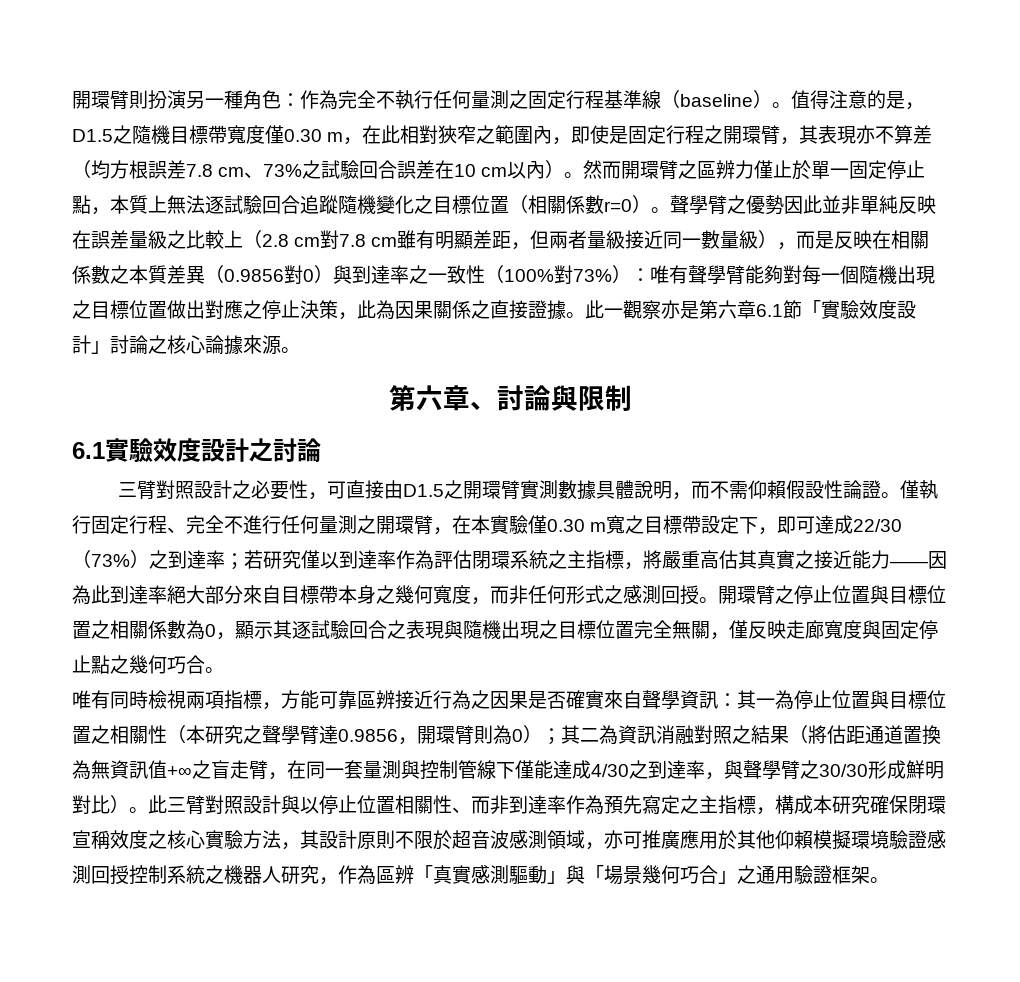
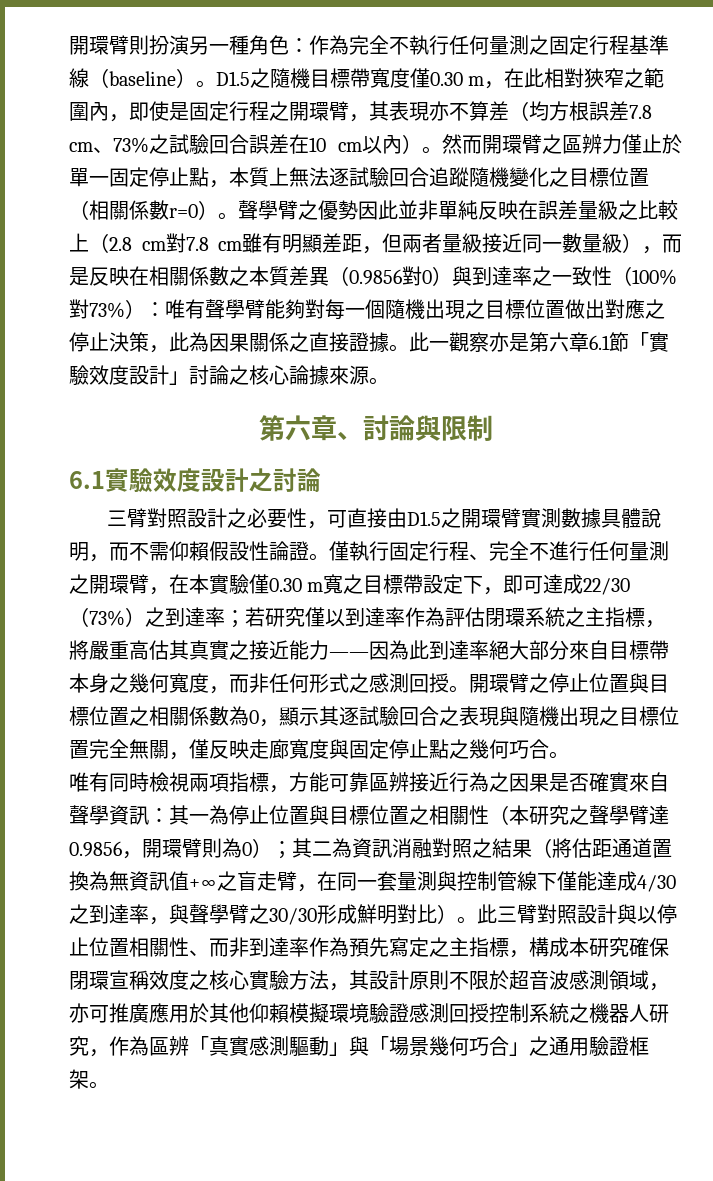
[791,90,924,110] 值得注意的是， -> (216, 84) none

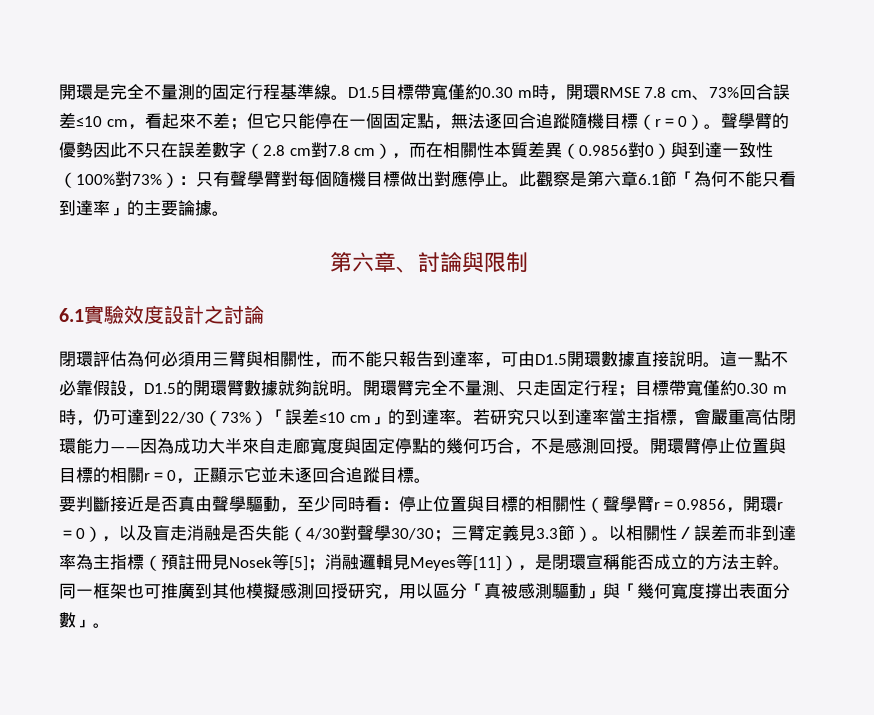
[69,35,669,55] [69,68,665,89] [69,101,629,122] 開環臂則扮演另一種角色：作為完全不執行任何量測之固定行程基準線（baseline）。D1.5之隨機目標帶寬度僅0.30 m，在此相對狹窄之範圍內，即使是固定行程之開環臂，其表現亦不算差（均方根誤差 -> [59,84,640,101] 開環是完全不量測的固定行程基準線。D1.5目標帶寬僅約0.30 m時，開環RMSE
[149,134,209,155] 之試驗 -> (739, 92) none
[289,134,682,154] [69,167,649,188] [69,200,198,220] 在10 cm以內）。然而開環臂之區辨力僅止於單一固定停止點，本質上無法逐試驗回合追蹤隨機變化之目標位置（相關係數r=0 -> [76,113,687,130] ≤10 cm，看起來不差；但它只能停在一個固定點，無法逐回合追蹤隨機目標（r＝0
[298,200,318,220] 之 -> [771,113,789,129] 的
[398,200,678,220] [69,233,89,252] 並非單純反映在誤差量級之比較上 -> [127,142,246,158] 不只在誤差數字
[242,233,682,254] [69,266,249,286] 雖有明顯差距，但兩者量級接近同一數量級），而是反映在相關係數之 -> [375,142,495,159] ），而在相關性
[512,266,552,286] 率之 -> (723, 150) none
[165,299,185,319] 唯 -> [196,172,213,187] 只
[265,299,665,320] [69,332,669,353] [69,365,369,386] 能夠對每一個隨機出現之目標位置做出對應之停止決策，此為因果關係之直接證據。此一觀察亦是第六章6.1節「實驗效度設計」討論之核心論據來源 -> [281,171,796,187] [59,200,212,216] 對每個隨機目標做出對應停止。此觀察是第六章6.1節「為何不能只看到達率」的主要論據
[106,508,661,529] [69,541,669,562] [69,574,631,595] [69,607,665,628] [69,640,89,660] 三臂對照設計之必要性，可直接由D1.5之開環臂實測數據具體說明，而不需仰賴假設性論證。僅執行固定行程、完全不進行任何量測之開環臂，在本實驗僅0.30 m寬之目標帶設定下，即可達成22/30（73%）之到達率；若研究僅以到達率作為評估閉環系統之主指標，將 -> [59,350,788,368] [59,380,787,397] [59,408,711,426] 閉環評估為何必須用三臂與相關性，而不能只報告到達率，可由D1.5開環數據直接說明。這一點不必靠假設，D1.5的開環臂數據就夠說明。開環臂完全不量測、只走固定行程；目標帶寬僅約0.30 m時，仍可達到22/30（73%）「誤差≤10 cm」的到達率。若研究只以到達率當主指標，會
[169,640,669,660] [69,673,369,694] 其真實之接近能力——因為此到達率絕大部分來自目標帶本身之幾何寬度，而非任何形式之 -> [778,409,796,425] [59,438,565,455] 閉環能力——因為成功大半來自走廊寬度與固定停點的幾何巧合，不是
[529,673,669,693] [69,706,679,727] [69,739,569,760] [69,772,669,793] [69,805,429,825] 之停止位置與目標位置之相關係數為0，顯示其逐試驗回合之表現與隨機出現之目標位置完全無關，僅反映走廊寬度與固定停止點之幾何巧合。 // 唯有同時檢視兩項指標，方能可靠區辨接近行為之因果是否確實來自聲學資訊：其一為停止位置與目標位置之 -> [701,438,786,454] [59,467,431,484] [59,496,535,513] 停止位置與目標的相關r＝0，正顯示它並未逐回合追蹤目標。 // 要判斷接近是否真由聲學驅動，至少同時看：停止位置與目標的
[509,805,669,825] [69,838,672,859] [69,871,676,892] [69,904,677,925] [69,937,669,958] [69,970,669,991] [69,1003,669,1024] [69,1036,649,1057] [69,1069,89,1089] 本研究之聲學臂達0.9856，開環臂則為0）；其二為資訊消融對照之結果（將估距通道置換為無資訊值+∞之盲走臂，在同一套量測與控制管線下僅能達成4/30之到達率，與聲學臂之30/30形成鮮明對比）。此三臂對照設計與以停止位置相關性、而非到達率作為預先寫定之主指標，構成本研究確保閉環宣稱效度之核心實驗方法，其設計原則不限於超音波感測領域，亦可推廣應用於其他仰賴模擬環境驗證感測回授控制系統之機器人研究，作為區辨「真實感測驅動」與「場景幾何巧合」之通用驗證框架 -> [603,496,783,513] [59,525,796,542] [59,554,790,571] [59,583,790,600] [59,612,93,628] 聲學臂r＝0.9856，開環r＝0），以及盲走消融是否失能（4/30對聲學30/30；三臂定義見3.3節）。以相關性／誤差而非到達率為主指標（預註冊見Nosek等[5]；消融邏輯見Meyes等[11]），是閉環宣稱能否成立的方法主幹。同一框架也可推廣到其他模擬感測回授研究，用以區分「真被感測驅動」與「幾何寬度撐出表面分數」

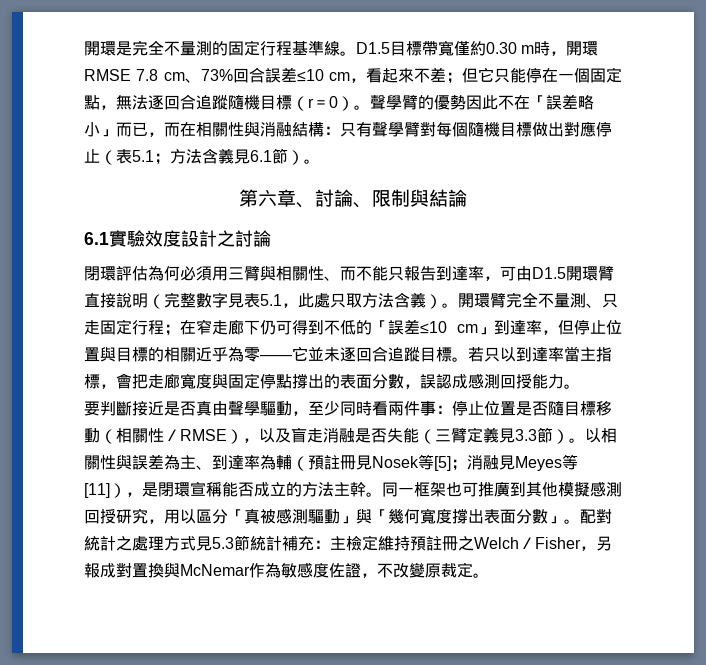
[144,142,774,159] [59,171,179,188] 只在誤差數字（2.8 cm對7.8 cm），而在相關性本質差異（0.9856對0）與到達一致性（100%對73%） -> [514,94,594,110] [84,122,324,137] 在「誤差略小」而已，而在相關性與消融結構
[502,171,796,187] [59,200,212,216] 。此觀察是第六章6.1節「為何不能只看到達率」的主要論據 -> [100,148,304,165] （表5.1；方法含義見6.1節）
[462,252,484,273] 與 -> [353,202,372,208] 、
(528, 262) none -> [410,189,467,207] 與結論
[314,362,331,368] ， -> [324,276,340,281] 、
[601,351,635,367] 數據 -> [598,266,614,281] 臂
[703,350,788,367] [59,380,346,397] 。這一點不必靠假設，D1.5的開環臂數據就夠說明 -> [148,292,442,309] （完整數字見表5.1，此處只取方法含義）
[635,380,787,396] [59,409,524,426] 目標帶寬僅約0.30 m時，仍可達到22/30（73%）「誤差≤10 cm」的到達率。若研究 -> [180,319,622,335] [84,346,484,362] 在窄走廊下仍可得到不低的「誤差≤10 cm」到達率，但停止位置與目標的相關近乎為零——它並未逐回合追蹤目標。若
[710,409,796,425] [59,438,276,454] 嚴重高估閉環能力——因為成功大半來自 -> [132,374,148,389] 把
[429,438,786,455] [59,467,414,484] 的幾何巧合，不是感測回授。開環臂停止位置與目標的相關r＝0，正顯示它並未逐回合追蹤目標 -> [292,373,564,389] 撐出的表面分數，誤認成感測回授能力
(382, 504) none -> [388,401,436,416] 兩件事
[467,496,783,513] [59,528,85,539] 與目標的相關性（聲學臂r＝0.9856，開環r＝0 -> [516,401,612,416] [84,428,227,444] 是否隨目標移動（相關性／RMSE
[306,525,451,542] 4/30對聲學30/30； -> (435, 436) none
[677,525,762,541] ／誤差而非 -> [116,454,212,470] 與誤差為主、
[93,554,144,570] 主指標 -> [276,455,292,470] 輔
[359,554,393,570] 邏輯 -> (499, 462) none
(110, 625) none -> [580,509,612,524] [84,535,612,551] [84,562,489,578] 配對統計之處理方式見5.3節統計補充：主檢定維持預註冊之Welch／Fisher，另報成對置換與McNemar作為敏感度佐證，不改變原裁定。

